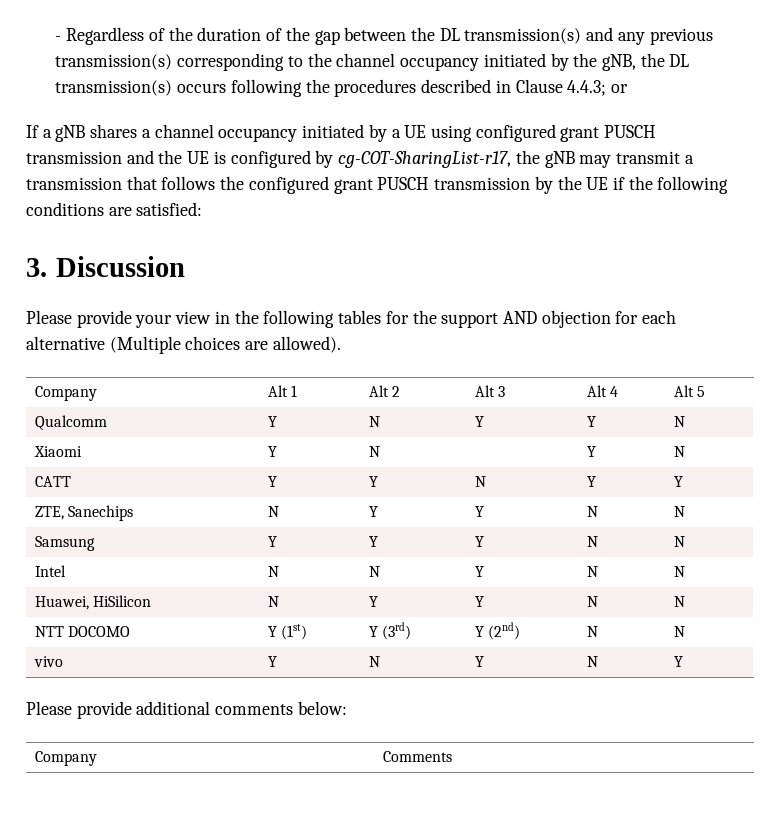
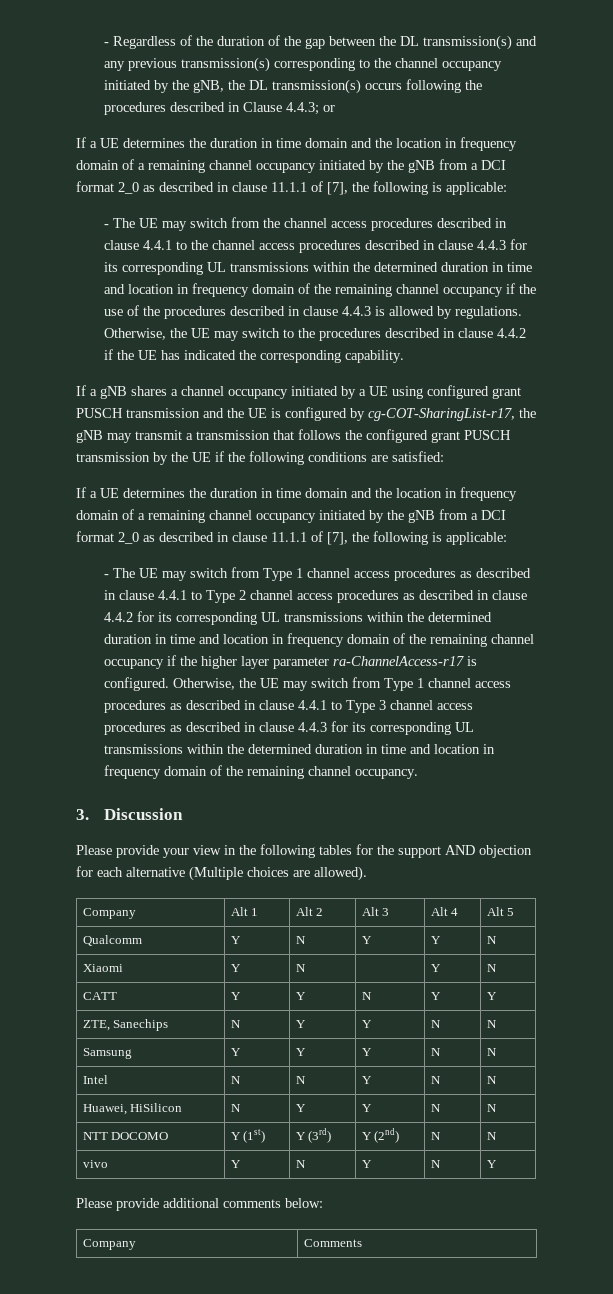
(628, 88) none -> [76,137,517,151] [76,159,506,173] [76,181,507,195] [104,217,508,231] [104,239,528,253] [104,262,533,275] [104,283,537,297] [104,305,523,319] [104,328,527,341] [104,349,405,363] // If a UE determines the duration in time domain and the location in frequency domain of a remaining channel occupancy initiated by the gNB from a DCI format 2_0 as described in clause 11.1.1 of [7], the following is applicable: // - The UE may switch from the channel access procedures described in clause 4.4.1 to the channel access procedures described in clause 4.4.3 for its corresponding UL transmissions within the determined duration in time and location in frequency domain of the remaining channel occupancy if the use of the procedures described in clause 4.4.3 is allowed by regulations. Otherwise, the UE may switch to the procedures described in clause 4.4.2 if the UE has indicated the corresponding capability.
(203, 209) none -> [76,487,517,501] [76,509,506,523] [76,531,507,545] [104,567,532,581] [104,590,528,603] [104,611,493,625] [104,633,535,647] [104,655,478,669] [104,677,512,691] [104,700,474,713] [104,721,475,735] [104,744,496,754] [104,765,419,779] // If a UE determines the duration in time domain and the location in frequency domain of a remaining channel occupancy initiated by the gNB from a DCI format 2_0 as described in clause 11.1.1 of [7], the following is applicable: // - The UE may switch from Type 1 channel access procedures as described in clause 4.4.1 to Type 2 channel access procedures as described in clause 4.4.2 for its corresponding UL transmissions within the determined duration in time and location in frequency domain of the remaining channel occupancy if the higher layer parameter ra-ChannelAccess-r17 is configured. Otherwise, the UE may switch from Type 1 channel access procedures as described in clause 4.4.1 to Type 3 channel access procedures as described in clause 4.4.3 for its corresponding UL transmissions within the determined duration in time and location in frequency domain of the remaining channel occupancy.

